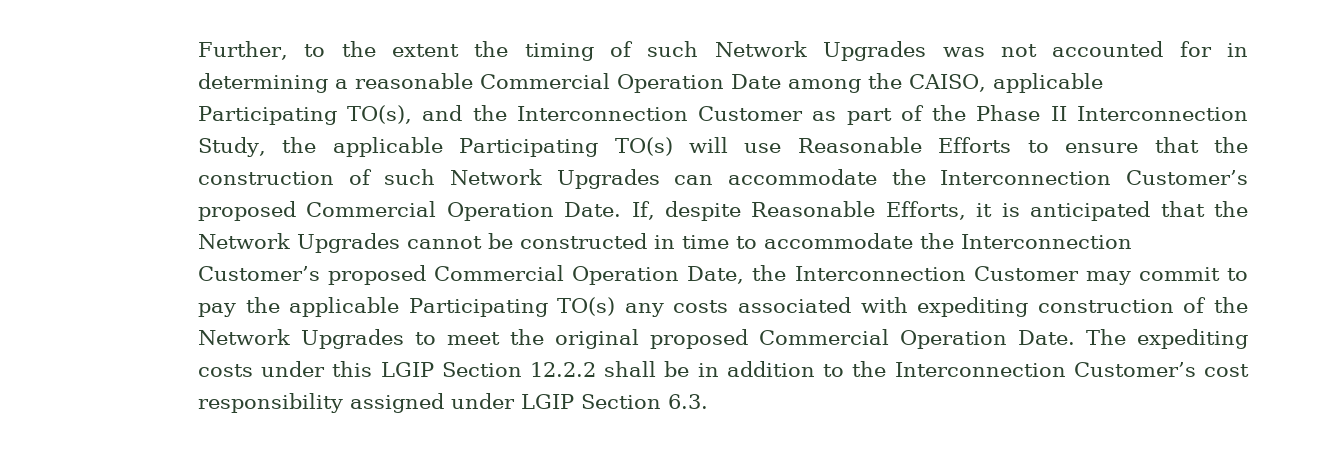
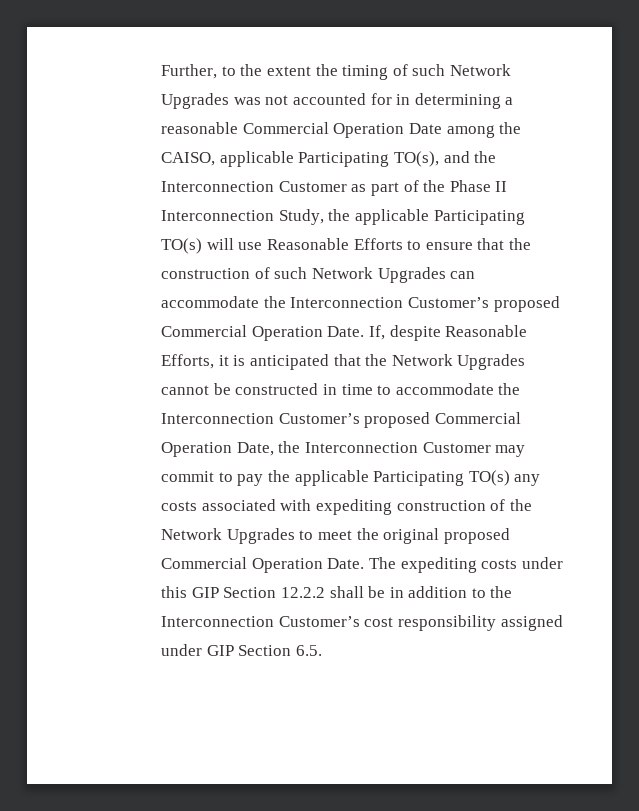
[380,362,434,377] LGIP -> [191,587,219,598] GIP
[520,394,708,409] LGIP Section 6.3. -> [206,645,322,656] GIP Section 6.5.

